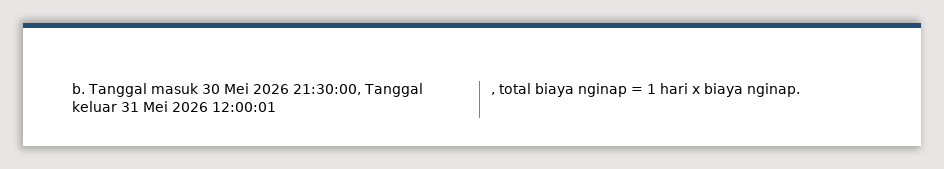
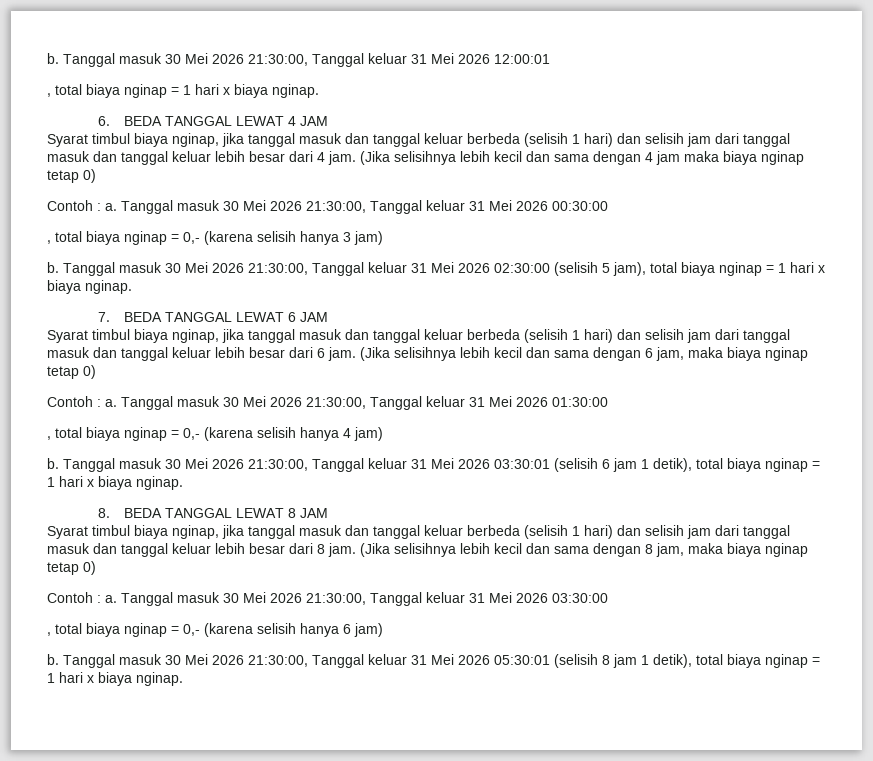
(800, 90) none -> [98,116,328,126] [47,133,790,147] [47,151,804,165] [47,169,96,183] [47,200,608,214] [47,231,383,245] [47,262,825,276] [47,280,132,294] [98,312,328,322] [47,329,790,343] [47,347,808,361] [47,365,96,379] [47,396,608,410] [47,427,383,441] [47,458,820,472] [47,476,183,490] [98,508,328,518] [47,525,790,539] [47,543,808,557] [47,561,96,575] [47,592,608,606] [47,623,383,637] [47,654,820,668] [47,672,183,686] // 6. BEDA TANGGAL LEWAT 4 JAM // Syarat timbul biaya nginap, jika tanggal masuk dan tanggal keluar berbeda (selisih 1 hari) dan selisih jam dari tanggal masuk dan tanggal keluar lebih besar dari 4 jam. (Jika selisihnya lebih kecil dan sama dengan 4 jam maka biaya nginap tetap 0) // Contoh : a. Tanggal masuk 30 Mei 2026 21:30:00, Tanggal keluar 31 Mei 2026 00:30:00 // , total biaya nginap = 0,- (karena selisih hanya 3 jam) // b. Tanggal masuk 30 Mei 2026 21:30:00, Tanggal keluar 31 Mei 2026 02:30:00 (selisih 5 jam), total biaya nginap = 1 hari x biaya nginap. // 7. BEDA TANGGAL LEWAT 6 JAM // Syarat timbul biaya nginap, jika tanggal masuk dan tanggal keluar berbeda (selisih 1 hari) dan selisih jam dari tanggal masuk dan tanggal keluar lebih besar dari 6 jam. (Jika selisihnya lebih kecil dan sama dengan 6 jam, maka biaya nginap tetap 0) // Contoh : a. Tanggal masuk 30 Mei 2026 21:30:00, Tanggal keluar 31 Mei 2026 01:30:00 // , total biaya nginap = 0,- (karena selisih hanya 4 jam) // b. Tanggal masuk 30 Mei 2026 21:30:00, Tanggal keluar 31 Mei 2026 03:30:01 (selisih 6 jam 1 detik), total biaya nginap = 1 hari x biaya nginap. // 8. BEDA TANGGAL LEWAT 8 JAM // Syarat timbul biaya nginap, jika tanggal masuk dan tanggal keluar berbeda (selisih 1 hari) dan selisih jam dari tanggal masuk dan tanggal keluar lebih besar dari 8 jam. (Jika selisihnya lebih kecil dan sama dengan 8 jam, maka biaya nginap tetap 0) // Contoh : a. Tanggal masuk 30 Mei 2026 21:30:00, Tanggal keluar 31 Mei 2026 03:30:00 // , total biaya nginap = 0,- (karena selisih hanya 6 jam) // b. Tanggal masuk 30 Mei 2026 21:30:00, Tanggal keluar 31 Mei 2026 05:30:01 (selisih 8 jam 1 detik), total biaya nginap = 1 hari x biaya nginap.

